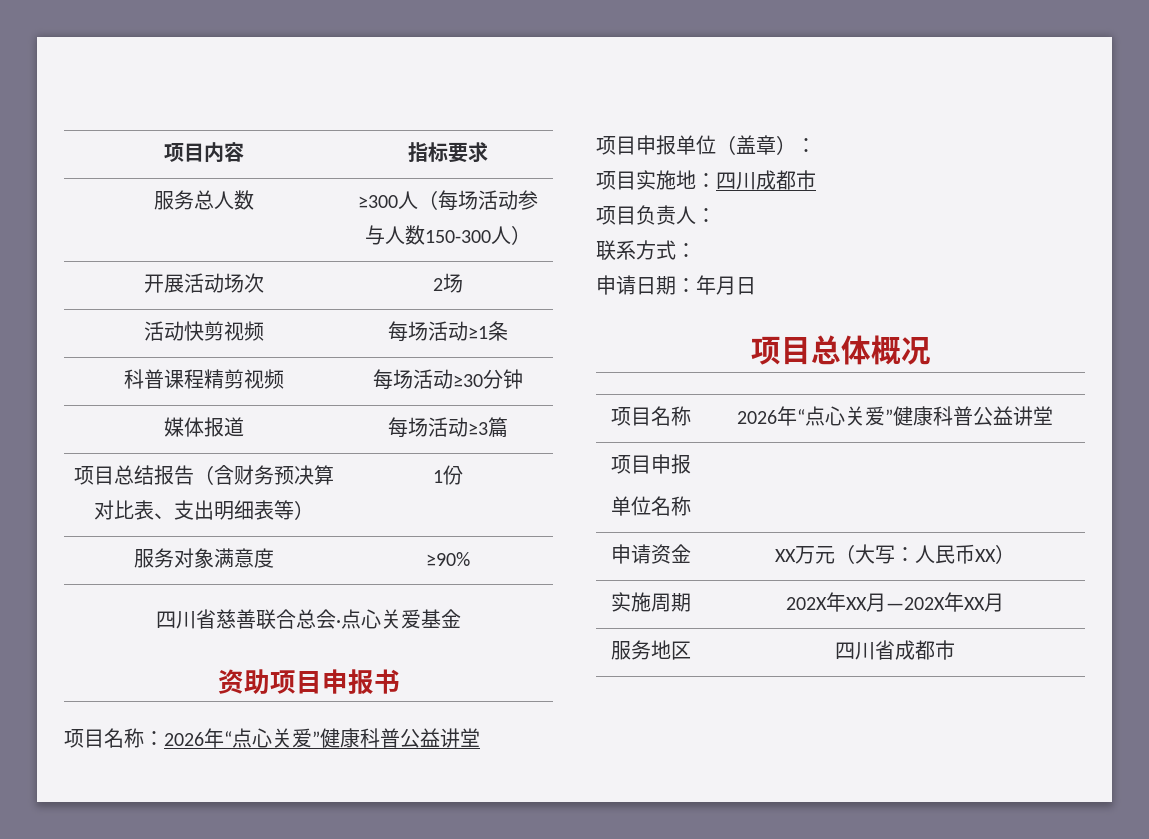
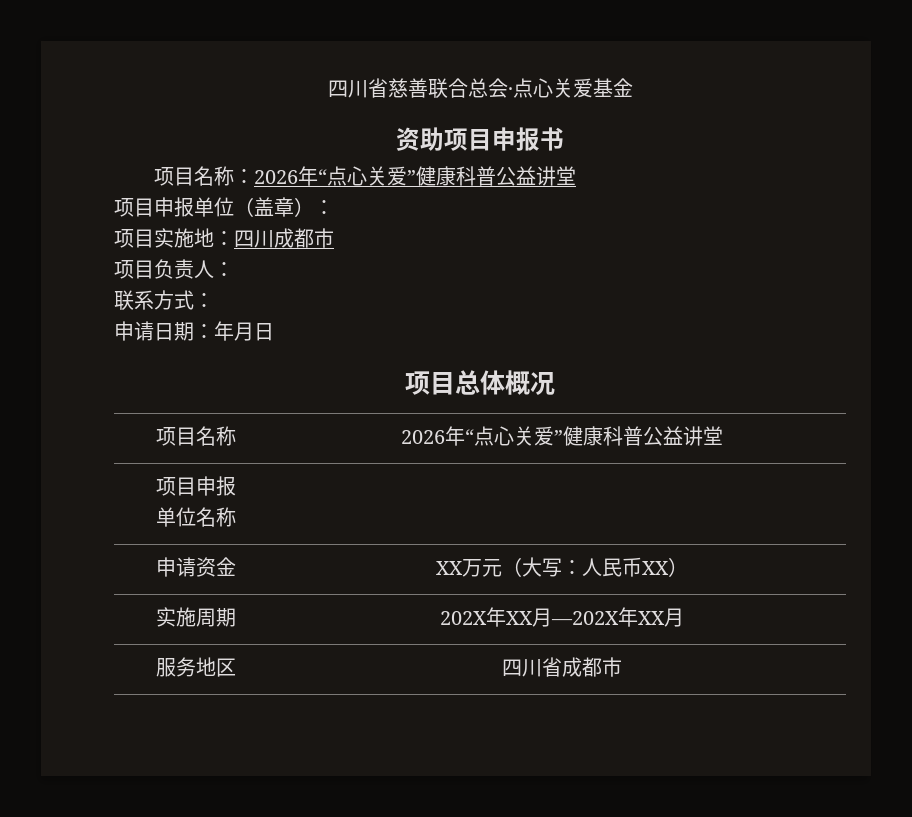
[163,142,244,163] [407,142,488,163] [153,190,254,210] [357,190,538,211] [364,225,531,245] [143,273,264,293] [432,273,463,293] [143,321,264,341] [387,321,508,342] [123,369,284,389] [372,369,523,390] [163,417,244,437] [387,417,508,438] [73,465,334,485] [93,500,314,520] [432,465,463,485] [133,548,274,568] [425,552,470,566] 项目内容 | 指标要求 // 服务总人数 | ≥300人（每场活动参与人数150-300人） // 开展活动场次 | 2场 // 活动快剪视频 | 每场活动≥1条 // 科普课程精剪视频 | 每场活动≥30分钟 // 媒体报道 | 每场活动≥3篇 // 项目总结报告（含财务预决算对比表、支出明细表等） | 1份 // 服务对象满意度 | ≥90% // -> (327, 89) none

